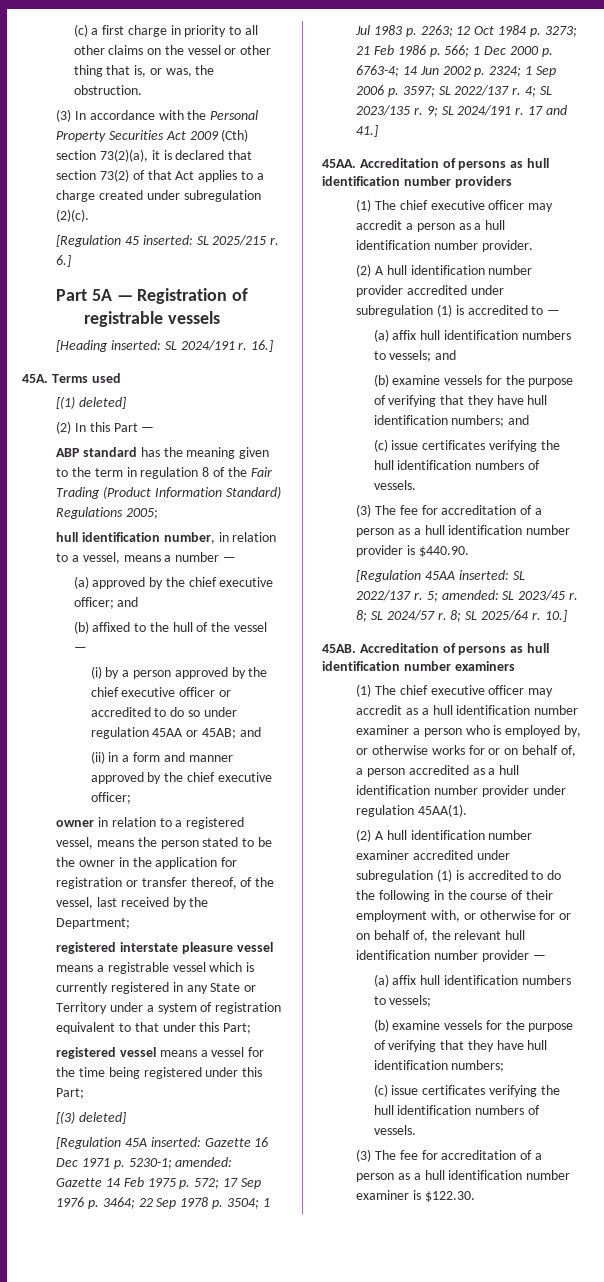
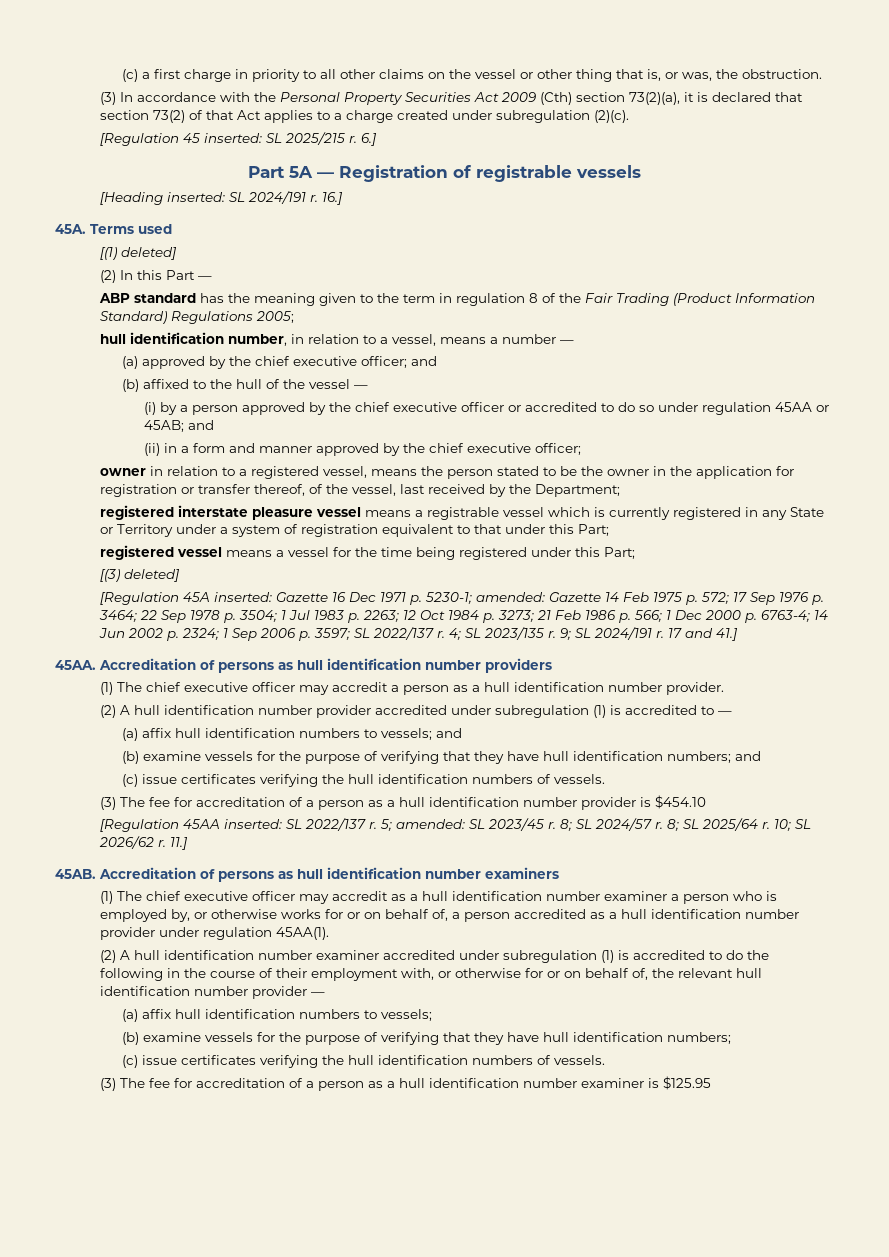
[418,546,469,557] $440.90. -> [654,795,706,809] $454.10
[544,610,567,622] 10.] -> [773,819,811,831] [98,836,188,850] 10; SL 2026/62 r. 11.]
[424,1191,475,1202] $122.30. -> [662,1076,711,1090] $125.95

